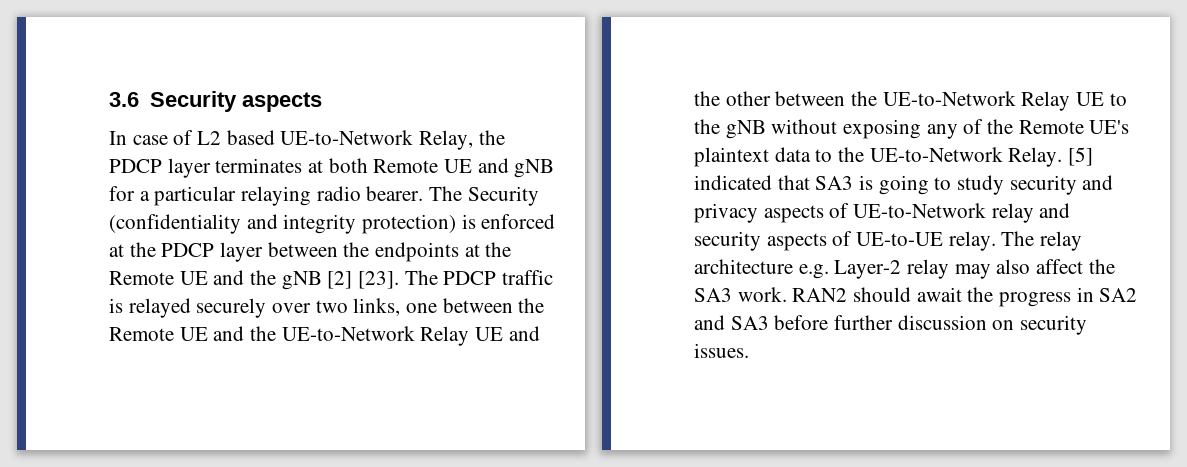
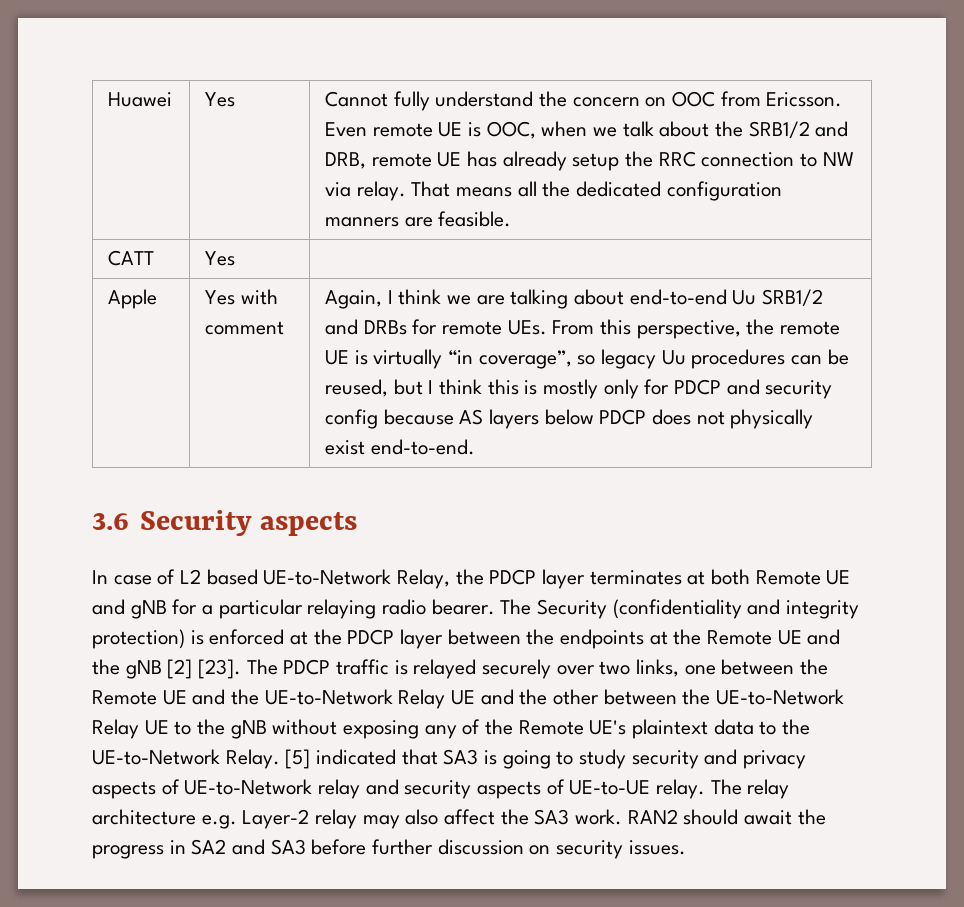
(109, 99) none -> [108,92,173,107] [205,92,236,107] [325,91,843,111] [325,121,849,139] [325,151,854,171] [325,181,782,201] [325,211,512,227] [108,250,155,266] [205,251,236,266] [108,289,158,309] [205,289,278,305] [205,321,285,335] [325,289,824,309] [325,319,841,339] [325,349,849,369] [325,379,833,399] [325,409,814,429] [325,439,475,455] Huawei | Yes | Cannot fully understand the concern on OOC from Ericsson. Even remote UE is OOC, when we talk about the SRB1/2 and DRB, remote UE has already setup the RRC connection to NW via relay. That means all the dedicated configuration manners are feasible. // CATT | Yes | // Apple | Yes with comment | Again, I think we are talking about end-to-end Uu SRB1/2 and DRBs for remote UEs. From this perspective, the remote UE is virtually “in coverage”, so legacy Uu procedures can be reused, but I think this is mostly only for PDCP and security config because AS layers below PDCP does not physically exist end-to-end. //

